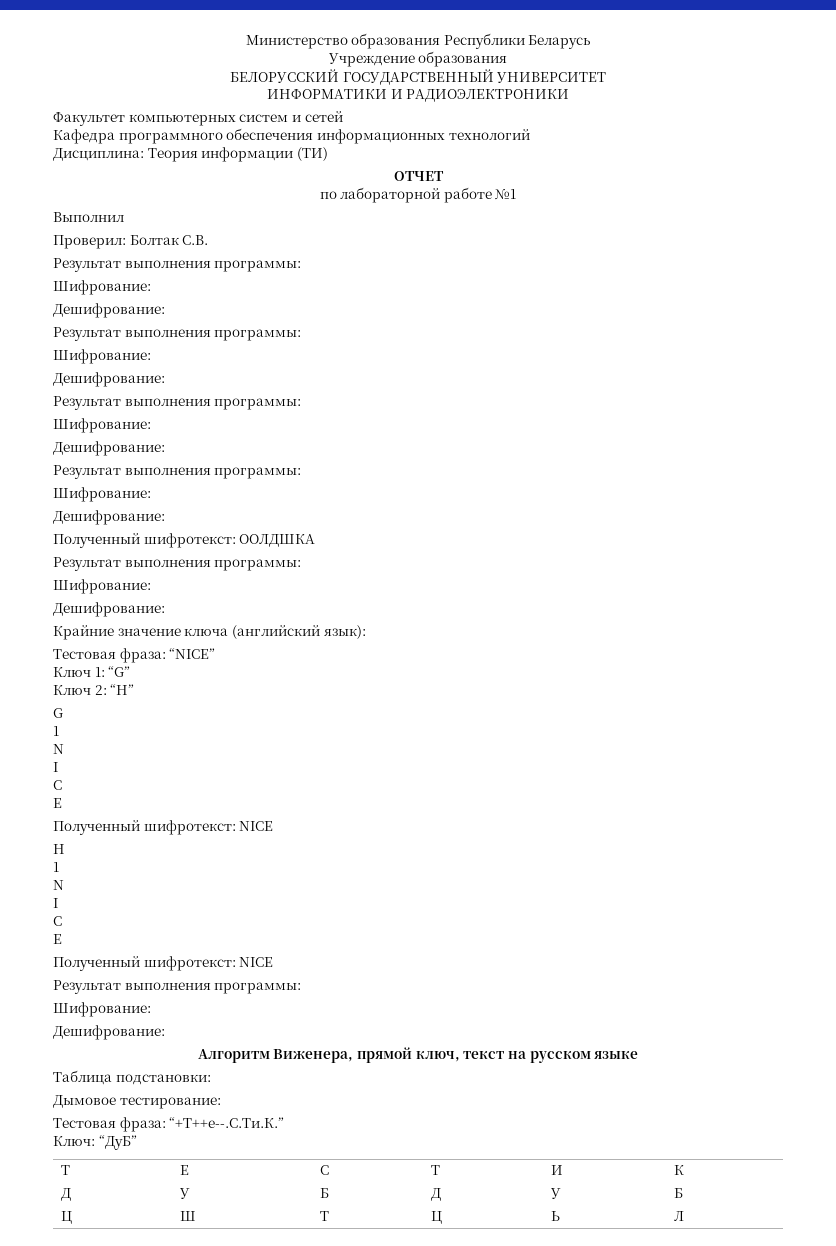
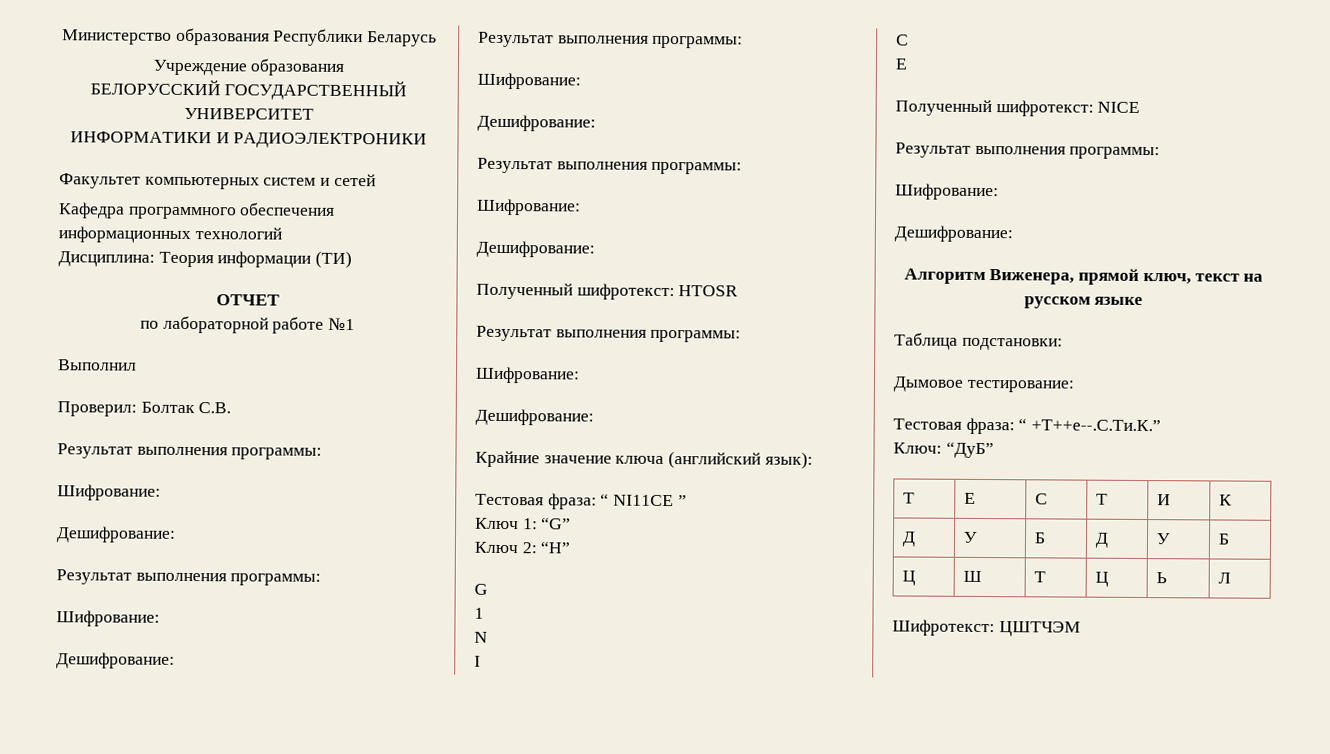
[239,534,316,547] ООЛДШКА -> [678,285,739,297] HTOSR
[169,648,216,659] “NICE” -> [600,493,687,507] “ NI11CE ”
[53,844,65,854] [53,862,59,872] [53,880,64,890] [53,898,58,908] [53,916,62,926] [53,934,62,944] [53,956,274,971] // H // 1 // N // I // C // E // Полученный шифротекст: NICE -> (1141, 107) none
[169,1117,285,1128] “+Т++е--.С.Ти.К.” -> [1018,418,1162,432] “ +Т++е--.С.Ти.К.”
(685, 1216) none -> [892,619,1081,637] // Шифротекст: ЦШТЧЭМ

